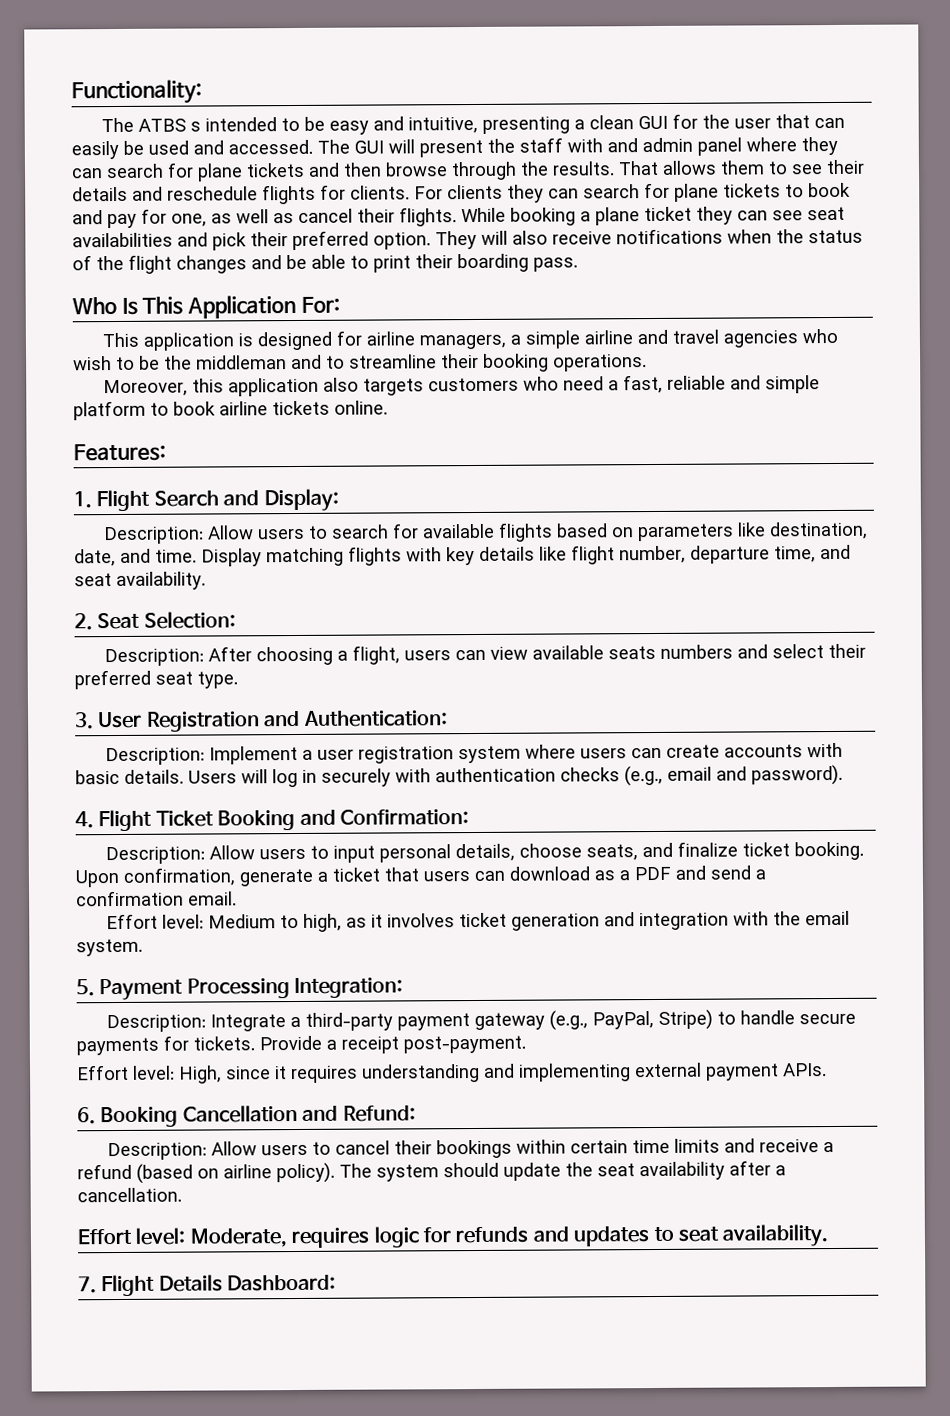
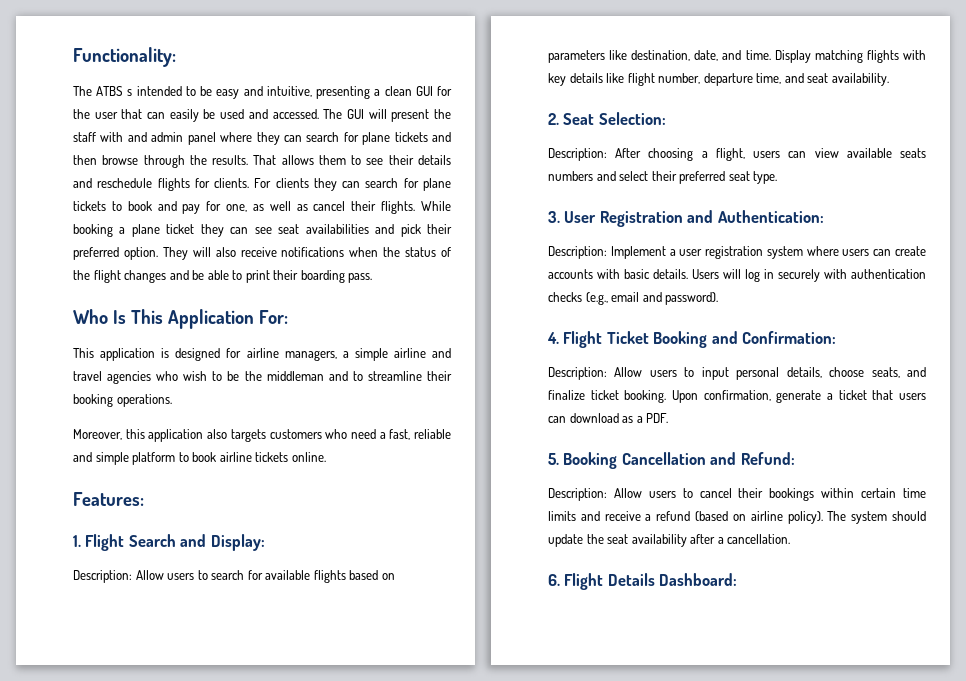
[634,865,766,881] [76,890,237,907] [106,910,851,932] [76,938,143,957] [76,977,404,1001] [106,1009,857,1033] [76,1035,526,1056] [76,1062,827,1084] [77,1107,96,1125] PDF and send a confirmation email. // Effort level: Medium to high, as it involves ticket generation and integration with the email system. // 5. Payment Processing Integration: // Description: Integrate a third-party payment gateway (e.g., PayPal, Stripe) to handle secure payments for tickets. Provide a receipt post-payment. // Effort level: High, since it requires understanding and implementing external payment APIs. // 6. -> [646,413,669,423] [548,453,559,465] PDF. // 5.
[77,1224,830,1249] [78,1276,97,1294] Effort level: Moderate, requires logic for refunds and updates to seat availability. // 7. -> [548,574,560,586] 6.

